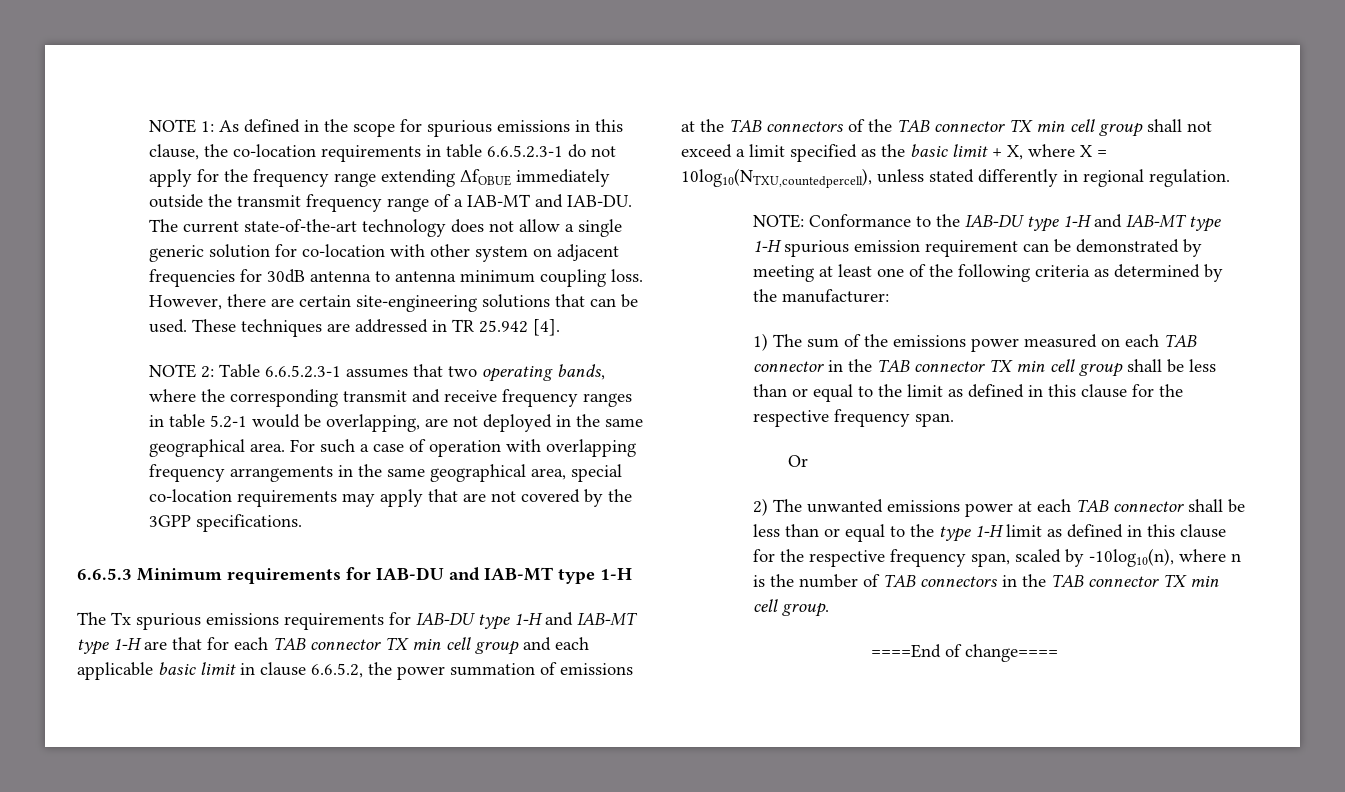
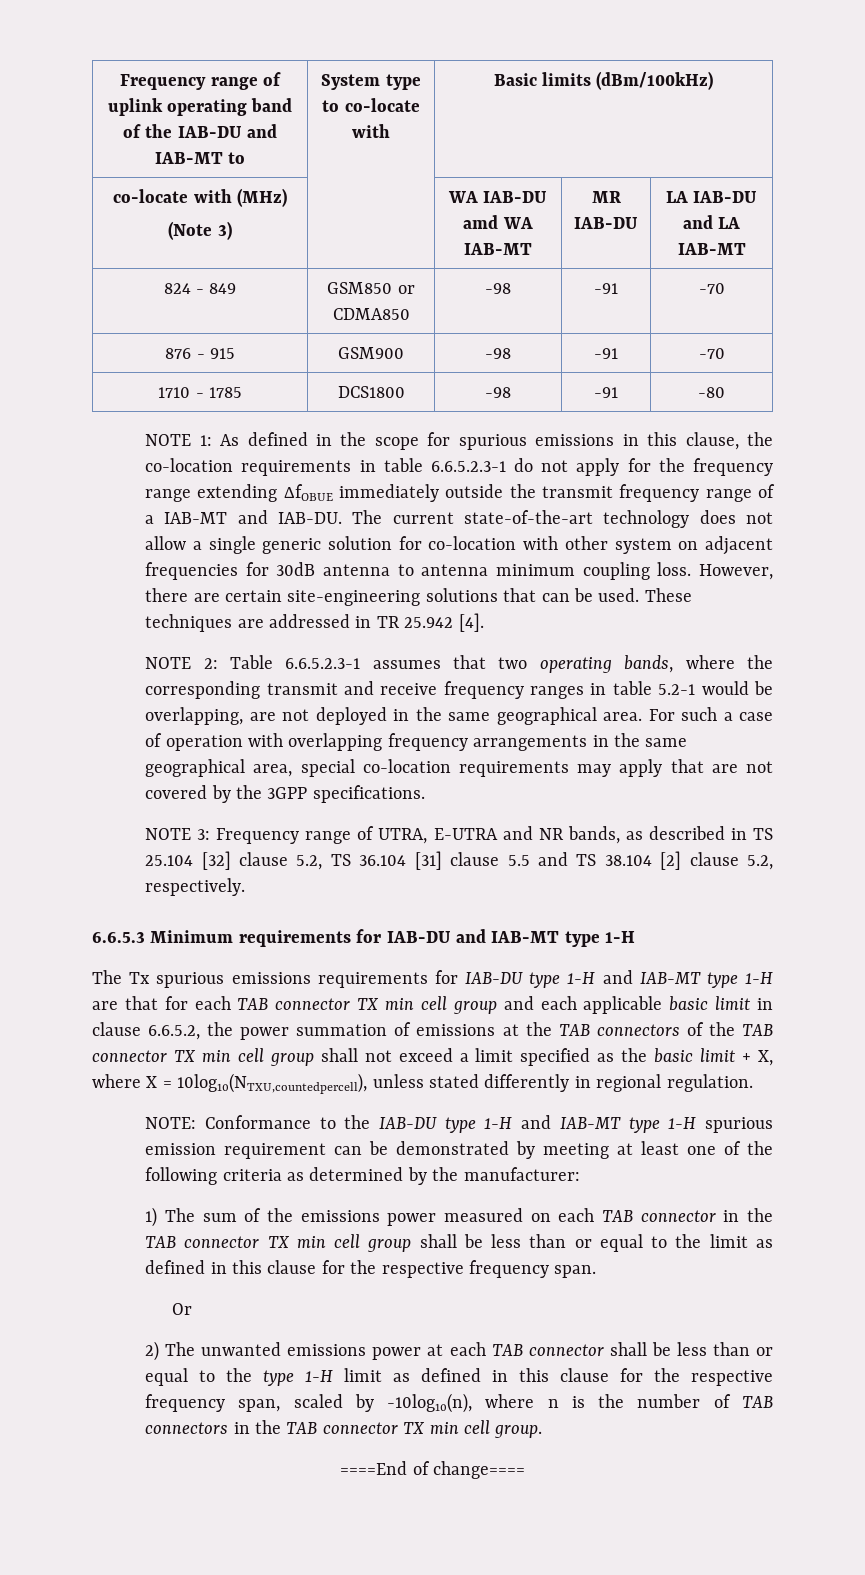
(148, 126) none -> [120,72,281,90] [107,98,293,116] [122,124,278,138] [154,152,246,164] [321,74,421,90] [322,98,420,112] [352,124,390,138] [493,71,714,90] [113,188,287,207] [168,221,232,240] [447,191,548,203] [463,215,533,229] [464,243,532,255] [591,191,621,203] [574,217,638,229] [665,191,758,203] [682,215,741,229] [677,243,746,255] [163,283,237,294] [327,282,415,294] [332,308,410,320] [485,283,511,294] [594,283,618,294] [698,283,725,294] [165,348,235,359] [338,347,404,359] [485,348,511,359] [594,348,618,359] [698,348,725,359] [158,387,242,398] [337,386,405,398] [485,387,511,398] [594,387,618,398] [698,387,725,398] Frequency range of uplink operating band of the IAB-DU and IAB-MT to | System type to co-locate with | Basic limits (dBm/100kHz) // co-locate with (MHz) // (Note 3) | | WA IAB-DU amd WA IAB-MT | MR IAB-DU | LA IAB-DU and LA IAB-MT // 824 - 849 | GSM850 or CDMA850 | -98 | -91 | -70 // 876 - 915 | GSM900 | -98 | -91 | -70 // 1710 - 1785 | DCS1800 | -98 | -91 | -80 //
(302, 523) none -> [145,826,774,844] [145,851,773,870] [145,878,246,896] // NOTE 3: Frequency range of UTRA, E-UTRA and NR bands, as described in TS 25.104 [32] clause 5.2, TS 36.104 [31] clause 5.5 and TS 38.104 [2] clause 5.2, respectively.

